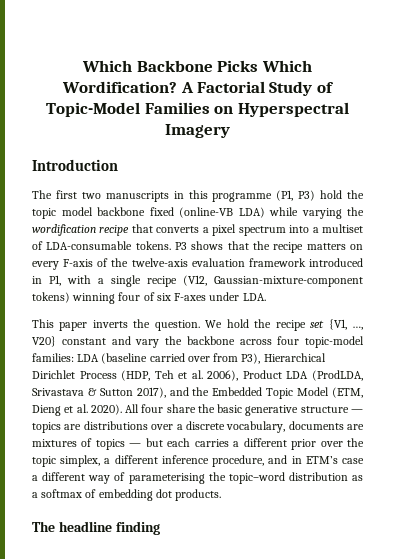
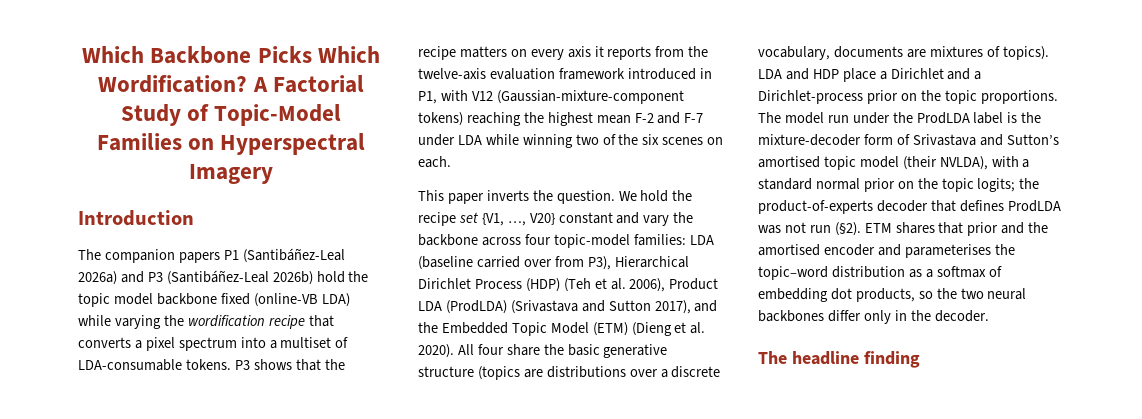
[55,190,316,202] first two manuscripts in this programme (P1, P3) -> [104,248,345,263] [78,270,313,285] companion papers P1 (Santibáñez-Leal 2026a) and P3 (Santibáñez-Leal 2026b)
[63,258,109,267] F-axis of -> [567,46,685,60] axis it reports from
[98,275,363,287] [32,292,266,304] a single recipe (V12, Gaussian-mixture-component tokens) winning four of six F-axes under LDA. -> [471,90,684,104] [418,112,704,126] [418,134,724,148] [418,156,451,168] V12 (Gaussian-mixture-component tokens) reaching the highest mean F-2 and F-7 under LDA while winning two of the six scenes on each.
[121,370,174,381] (HDP, Teh -> [525,278,591,292] (HDP) (Teh
[311,370,363,381] [32,388,97,396] (ProdLDA, Srivastava & -> [445,300,605,314] (ProdLDA) (Srivastava and
[332,387,363,398] [32,405,61,416] (ETM, Dieng -> [592,322,672,336] (ETM) (Dieng
[350,409,363,413] [32,422,61,433] — topics -> [477,366,520,380] (topics
[95,438,364,450] [32,455,364,467] [32,472,205,484] topics — but each carries a different prior over the topic simplex, a different inference procedure, and in ETM’s case a different way of parameterising -> [1002,46,1049,60] [758,68,982,82] [758,90,1058,104] [758,112,1042,124] [758,134,1059,146] [758,156,1030,170] [758,178,1040,192] [758,200,1061,214] [758,222,1049,236] [758,244,991,258] topics). LDA and HDP place a Dirichlet and a Dirichlet-process prior on the topic proportions. The model run under the ProdLDA label is the mixture-decoder form of Srivastava and Sutton’s amortised topic model (their NVLDA), with a standard normal prior on the topic logits; the product-of-experts decoder that defines ProdLDA was not run (§2). ETM shares that prior and the amortised encoder and parameterises
[175,489,222,501] products. -> [855,288,1027,302] [758,310,989,324] products, so the two neural backbones differ only in the decoder.

